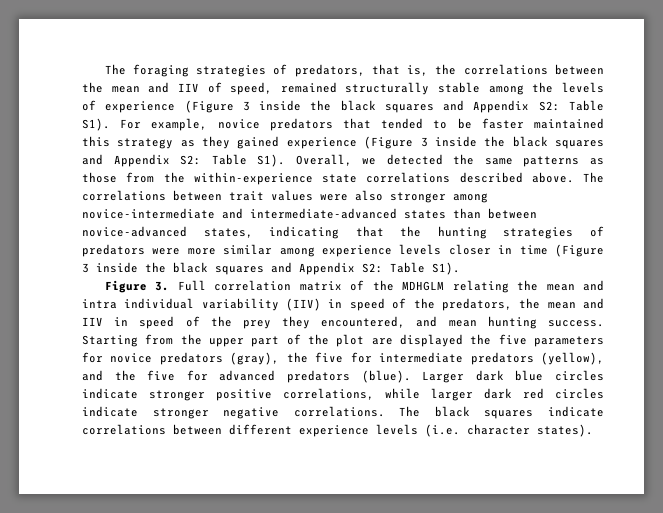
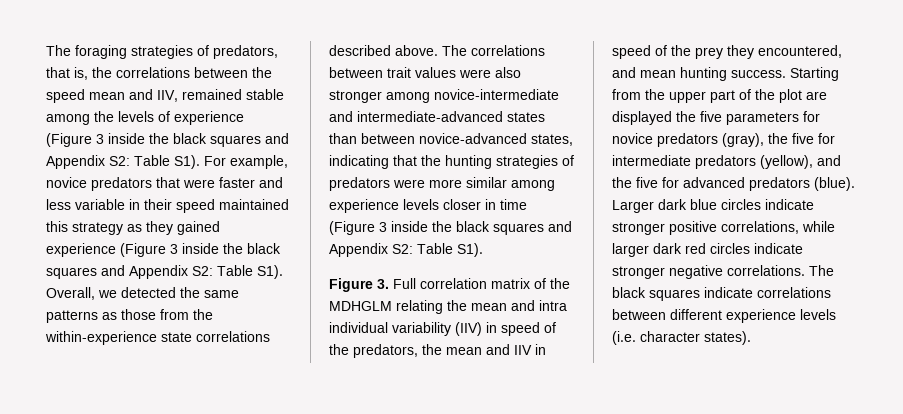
[111,82,430,95] mean and IIV of speed, remained structurally -> [46,89,242,103] speed mean and IIV, remained
[381,118,524,129] tended to be faster -> [183,177,283,188] [46,199,215,213] were faster and less variable in their speed

